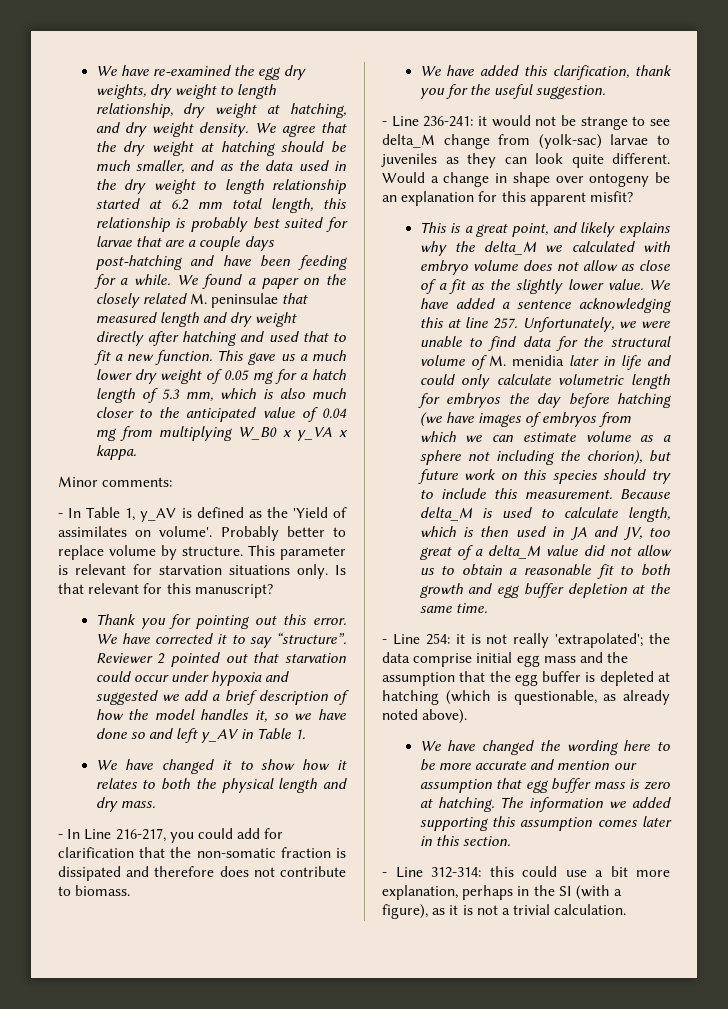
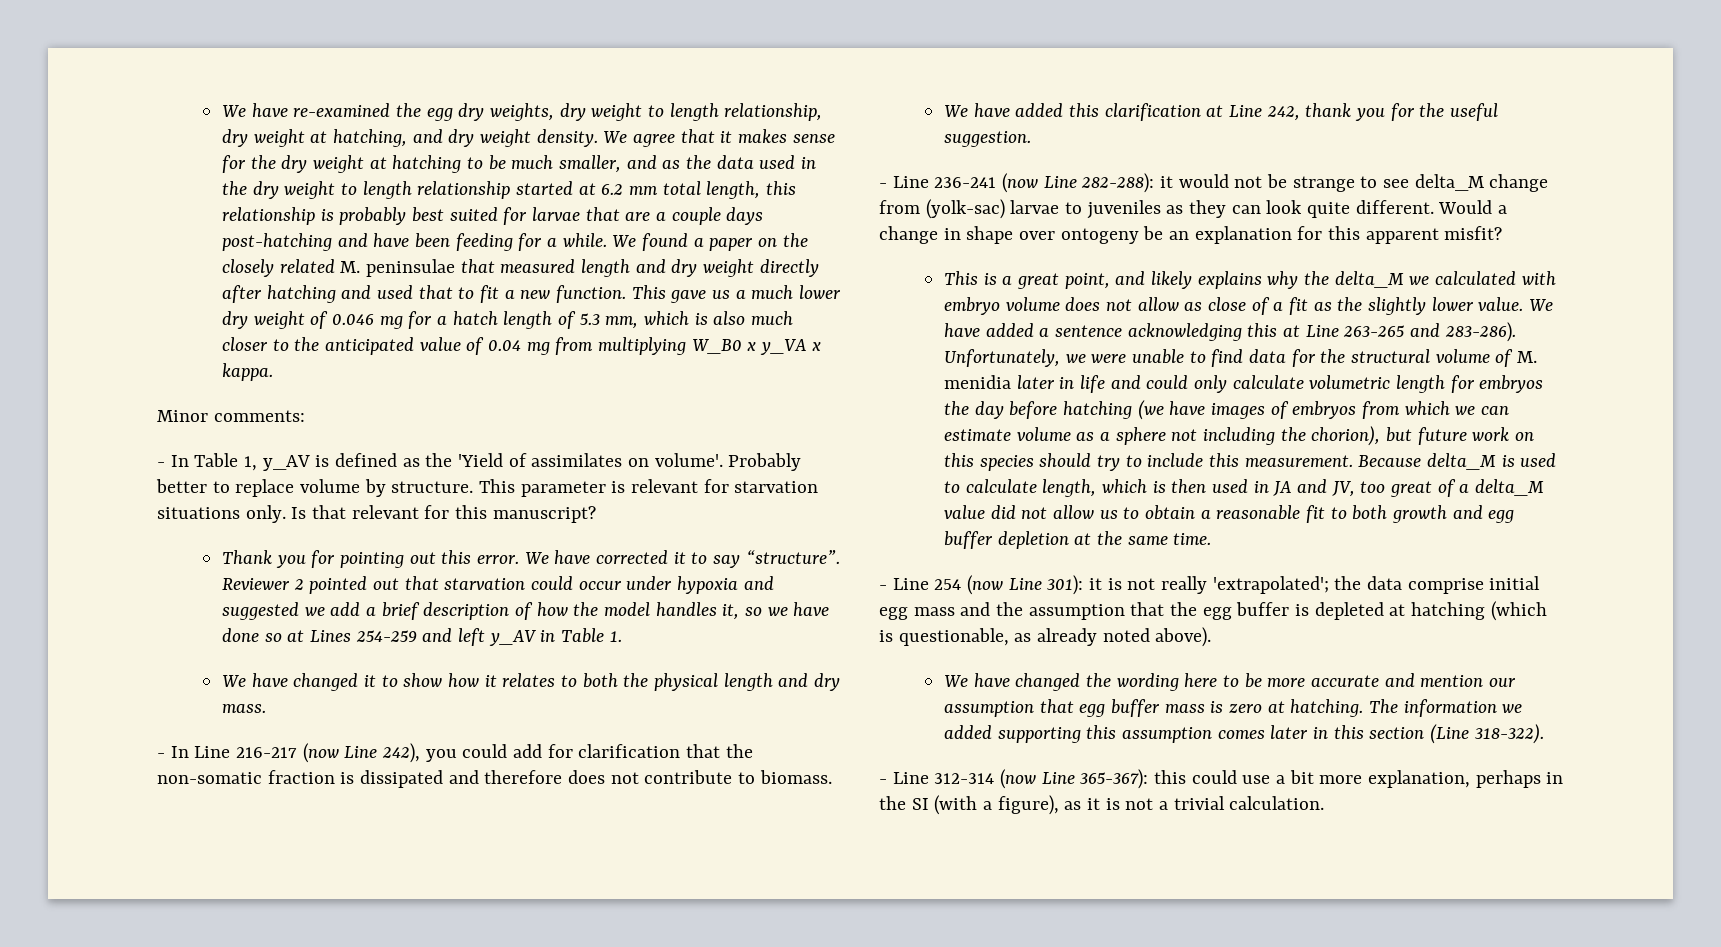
(347, 127) none -> [720,129,835,143] [221,155,246,173] it makes sense for
[281,141,325,152] should -> [466,157,483,169] to
[224,370,250,381] 0.05 -> [331,314,374,325] 0.046
(145, 735) none -> [287,630,417,642] at Lines 254-259
[115,828,166,842] 216-217, -> [236,743,421,763] 216-217 (now Line 242),
[553,65,630,80] clarification, -> [1104,103,1300,121] clarification at Line 242,
[423,116,474,127] 236-241: -> [934,173,1155,193] 236-241 (now Line 282-288):
[465,317,518,329] line 257. -> [1305,322,1516,342] Line 263-265 and 283-286).
[425,633,450,645] 254: -> [934,575,1084,595] 254 (now Line 301):
[462,836,510,846] [382,867,481,878] section. // - Line 312-314: -> [1369,724,1544,744] [879,769,1149,789] section (Line 318-322). // - Line 312-314 (now Line 365-367):

